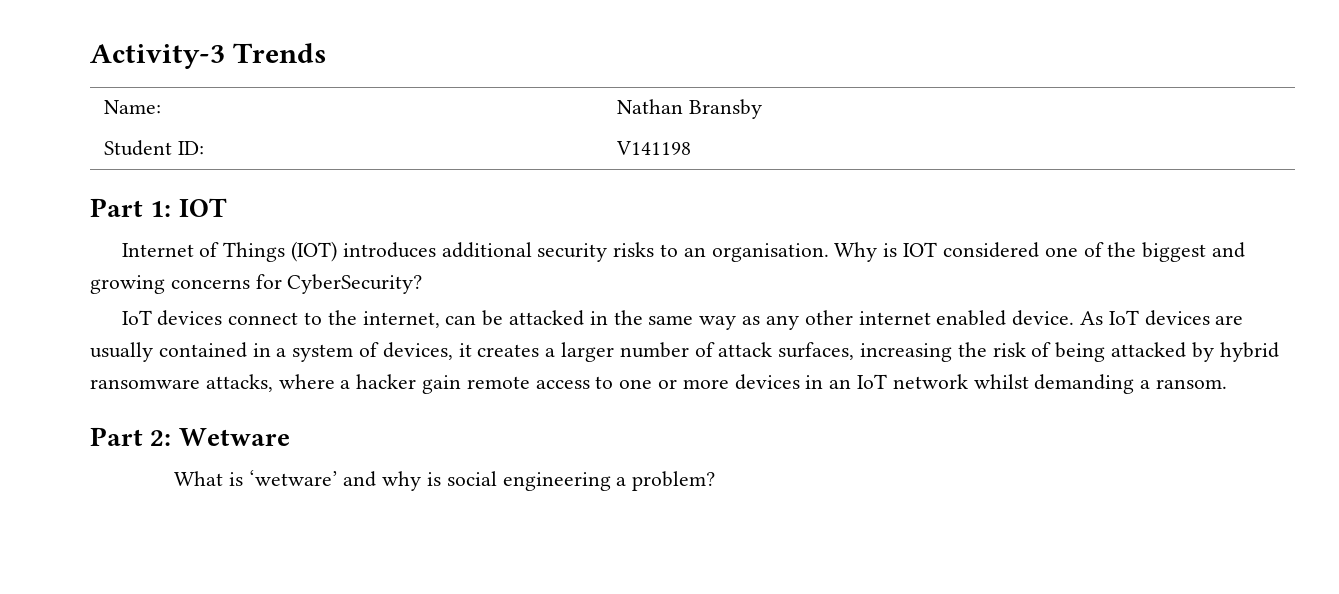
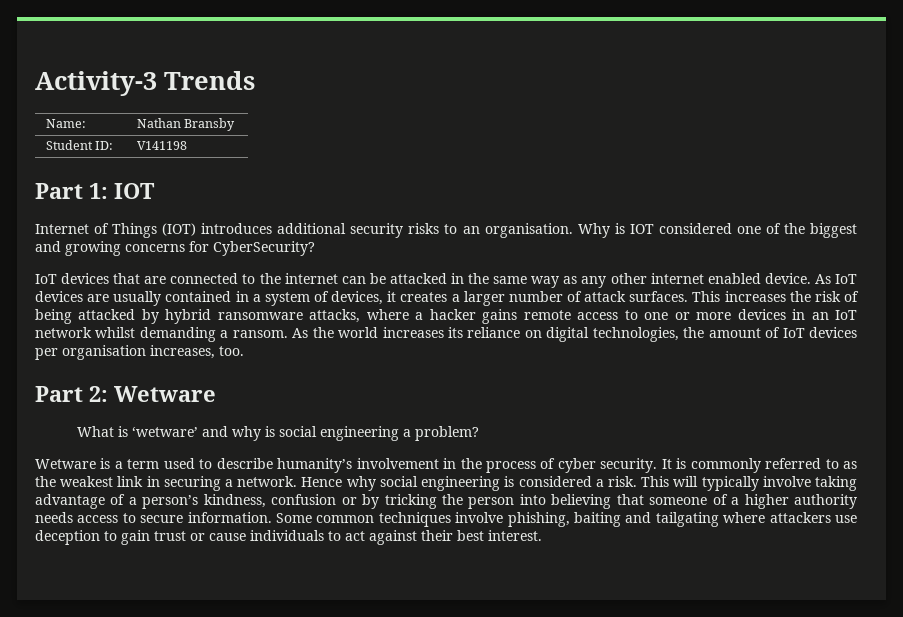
[228,312,299,325] connect -> [113,273,239,284] that are connected
[362,311,440,328] internet, -> [284,273,338,284] internet
[778,342,953,362] surfaces, increasing -> [629,291,786,302] surfaces. This increases
[422,375,462,394] gain -> [482,309,518,324] gains
(1228, 384) none -> [292,327,858,342] [35,345,244,360] As the world increases its reliance on digital technologies, the amount of IoT devices per organisation increases, too.
(716, 481) none -> [35,458,858,473] [35,476,858,491] [35,494,858,509] [35,512,857,527] [35,530,542,545] // Wetware is a term used to describe humanity’s involvement in the process of cyber security. It is commonly referred to as the weakest link in securing a network. Hence why social engineering is considered a risk. This will typically involve taking advantage of a person’s kindness, confusion or by tricking the person into believing that someone of a higher authority needs access to secure information. Some common techniques involve phishing, baiting and tailgating where attackers use deception to gain trust or cause individuals to act against their best interest.

